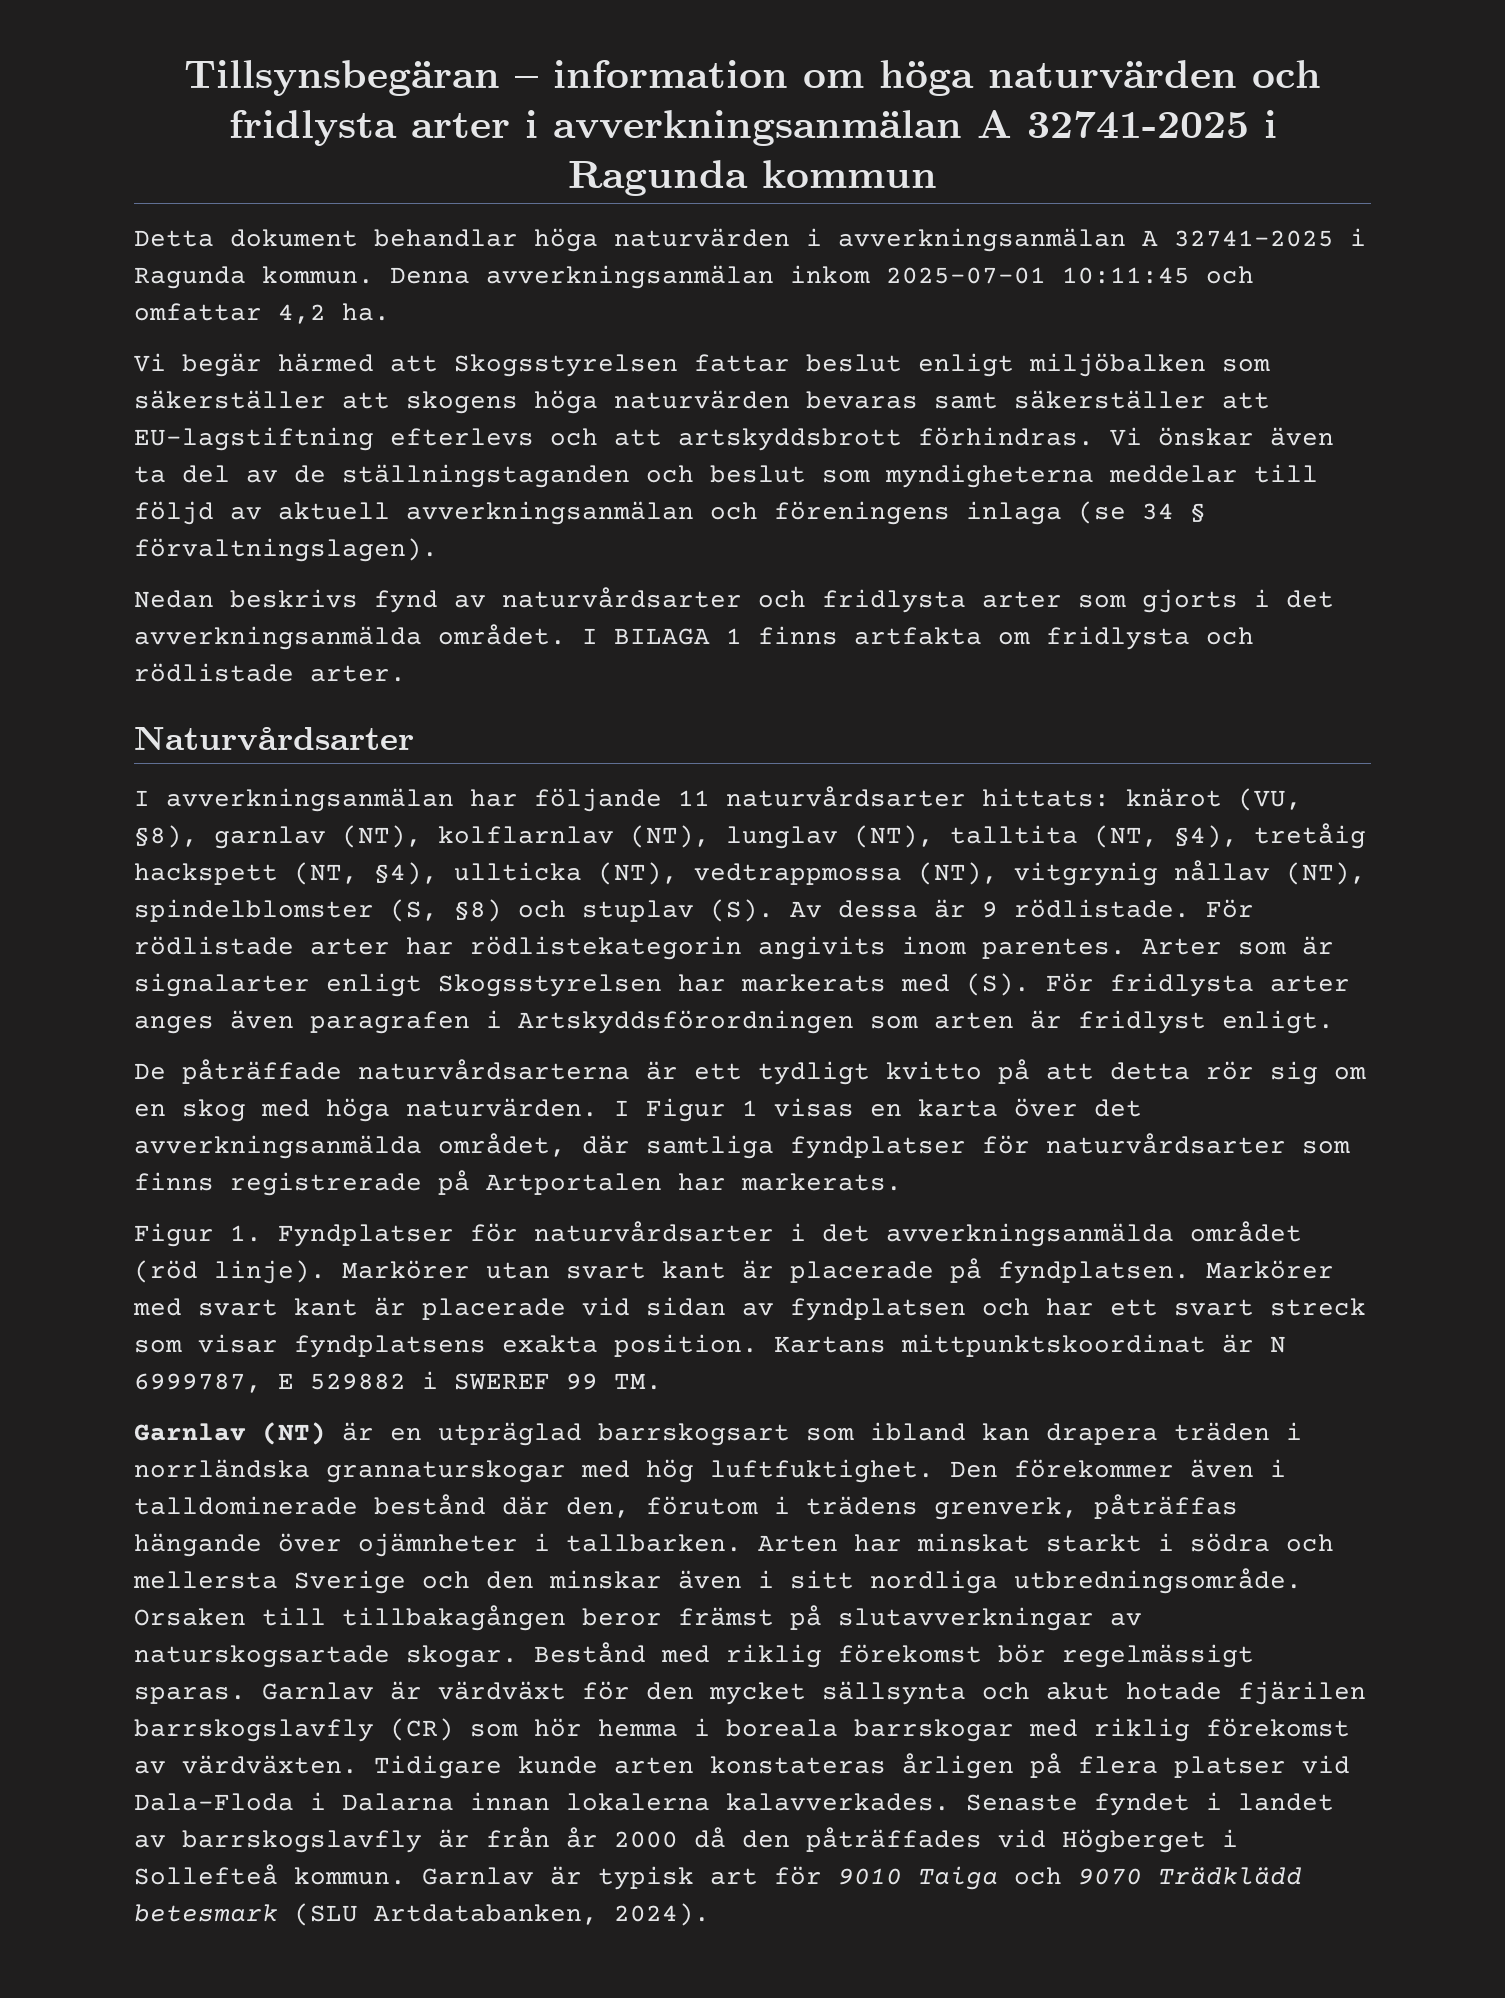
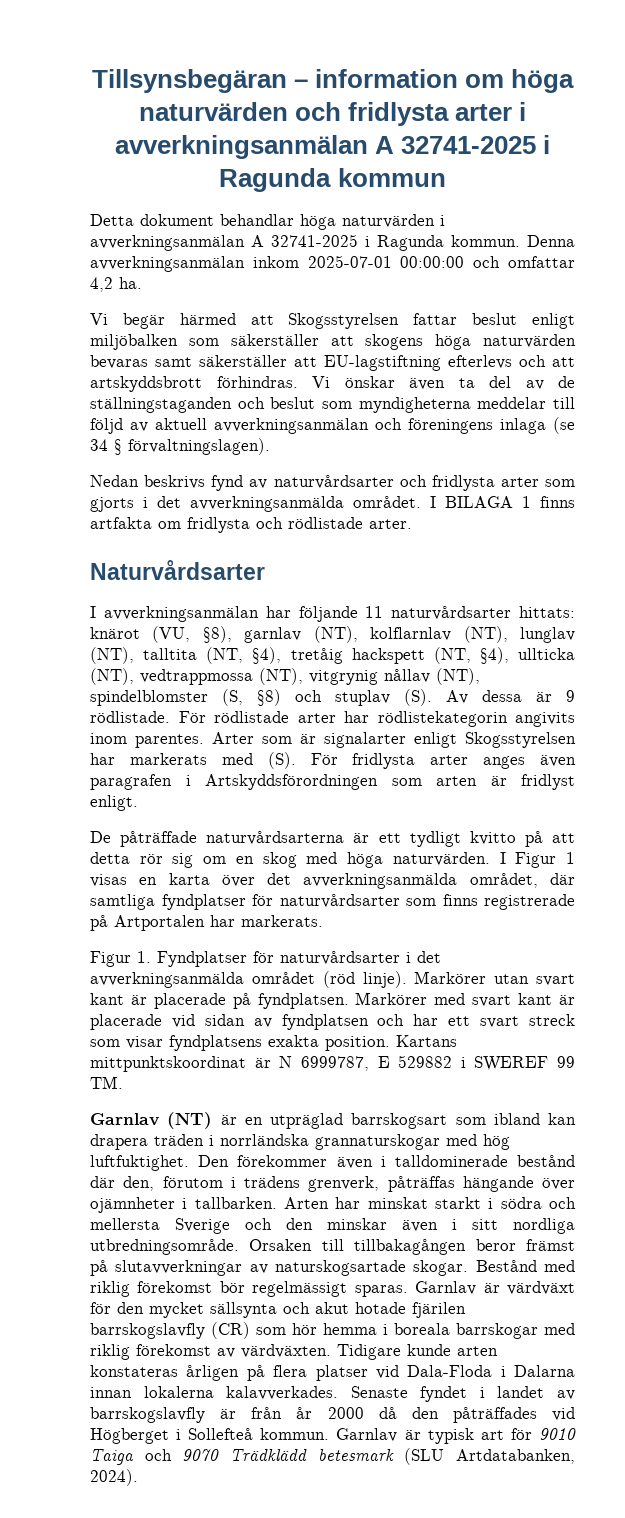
[1062,267,1190,284] 10:11:45 -> [400,256,465,268] 00:00:00

